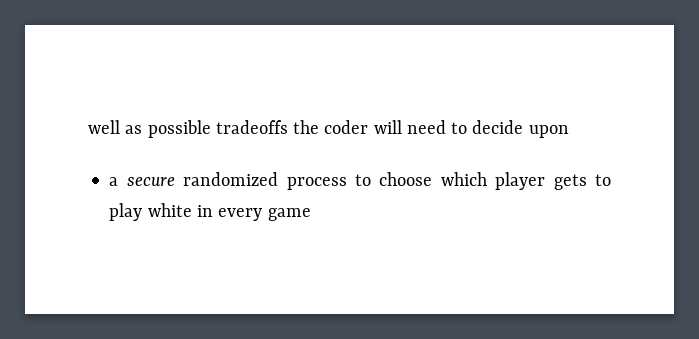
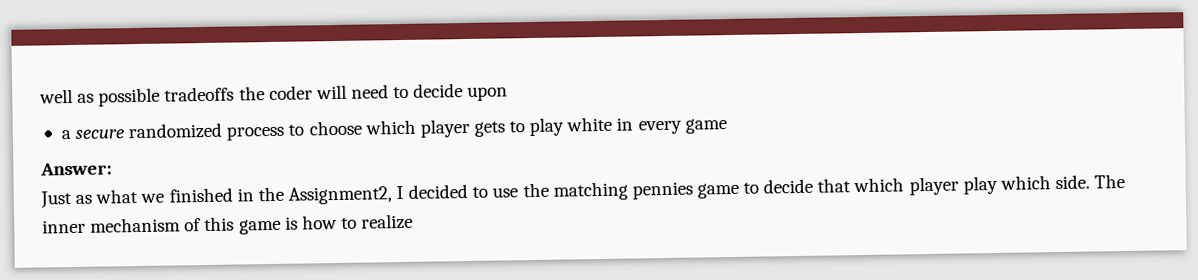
(311, 214) none -> [40,162,112,176] [40,174,1126,209] [42,213,414,235] // Answer: // Just as what we finished in the Assignment2, I decided to use the matching pennies game to decide that which player play which side. The inner mechanism of this game is how to realize

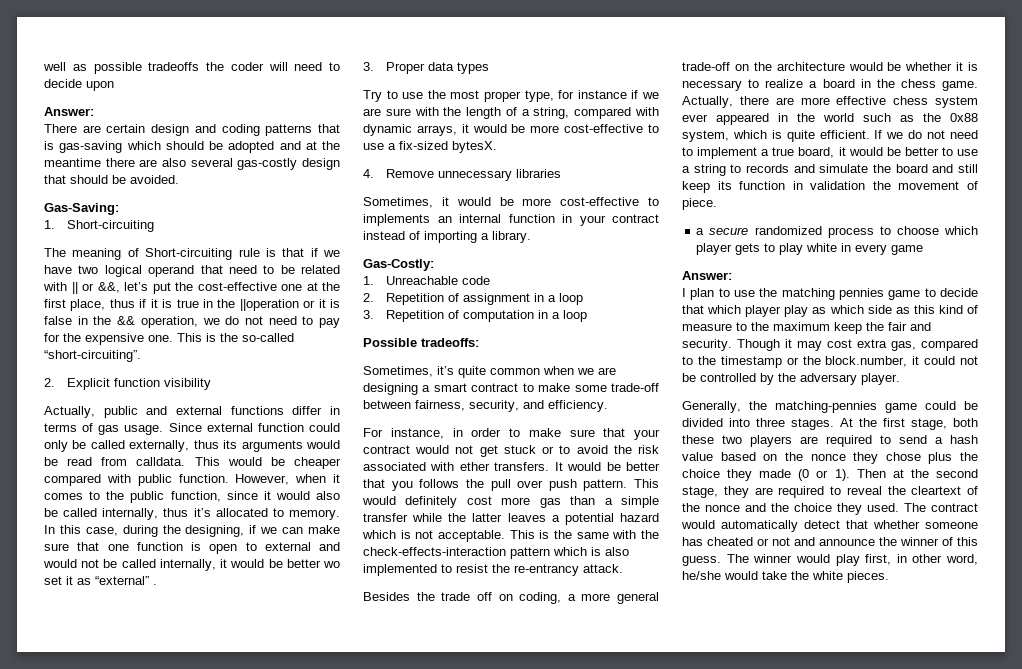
(509, 93) none -> [44,107,94,116] [44,124,341,136] [44,141,340,153] [44,158,340,170] [44,175,179,184] [44,203,119,215] [44,220,154,232] [44,248,340,260] [44,265,340,277] [43,282,340,294] [44,299,341,311] [44,316,340,328] [44,333,294,345] [44,350,141,362] [44,378,211,390] [44,406,340,418] [44,423,340,435] [44,440,340,452] [44,457,341,469] [44,474,340,486] [44,491,340,503] [44,508,340,520] [44,525,340,537] [44,542,340,554] [43,559,341,571] [44,576,157,585] [363,62,489,74] [363,90,659,102] [363,107,659,119] [363,124,659,136] [363,141,497,153] [363,169,561,181] [363,197,659,208] [363,214,659,226] [363,231,531,243] [363,259,434,271] [363,276,490,285] [363,293,583,305] [363,310,587,322] [363,338,479,347] [363,366,616,378] [363,383,659,395] [363,400,608,412] [363,428,660,440] [363,445,659,457] [363,462,660,471] [363,479,659,491] [362,496,659,508] [363,513,659,525] [362,530,659,542] [363,547,629,559] [363,564,623,576] [363,592,659,604] [682,62,978,71] [682,79,978,91] [682,96,978,108] [682,113,978,125] [682,130,978,142] [682,147,978,159] [682,164,978,176] [682,181,978,193] [682,198,717,210] // Answer: // There are certain design and coding patterns that is gas-saving which should be adopted and at the meantime there are also several gas-costly design that should be avoided. // Gas-Saving: // 1. Short-circuiting // The meaning of Short-circuiting rule is that if we have two logical operand that need to be related with || or &&, let’s put the cost-effective one at the first place, thus if it is true in the ||operation or it is false in the && operation, we do not need to pay for the expensive one. This is the so-called “short-circuiting”. // 2. Explicit function visibility // Actually, public and external functions differ in terms of gas usage. Since external function could only be called externally, thus its arguments would be read from calldata. This would be cheaper compared with public function. However, when it comes to the public function, since it would also be called internally, thus it’s allocated to memory. In this case, during the designing, if we can make sure that one function is open to external and would not be called internally, it would be better wo set it as “external” . // 3. Proper data types // Try to use the most proper type, for instance if we are sure with the length of a string, compared with dynamic arrays, it would be more cost-effective to use a fix-sized bytesX. // 4. Remove unnecessary libraries // Sometimes, it would be more cost-effective to implements an internal function in your contract instead of importing a library. // Gas-Costly: // 1. Unreachable code // 2. Repetition of assignment in a loop // 3. Repetition of computation in a loop // Possible tradeoffs: // Sometimes, it’s quite common when we are designing a smart contract to make some trade-off between fairness, security, and efficiency. // For instance, in order to make sure that your contract would not get stuck or to avoid the risk associated with ether transfers. It would be better that you follows the pull over push pattern. This would definitely cost more gas than a simple transfer while the latter leaves a potential hazard which is not acceptable. This is the same with the check-effects-interaction pattern which is also implemented to resist the re-entrancy attack. // Besides the trade off on coding, a more general trade-off on the architecture would be whether it is necessary to realize a board in the chess game. Actually, there are more effective chess system ever appeared in the world such as the 0x88 system, which is quite efficient. If we do not need to implement a true board, it would be better to use a string to records and simulate the board and still keep its function in validation the movement of piece.
[40,183,469,209] Just as what we finished in the Assignment2, I decided -> [682,288,715,300] I plan
[999,174,1126,190] [42,213,414,235] which side. The inner mechanism of this game is how to realize -> [812,305,978,314] [682,322,931,334] [682,339,978,351] [682,356,978,368] [682,373,900,385] [682,401,978,413] [682,418,978,430] [682,435,978,447] [682,452,978,464] [682,469,978,481] [682,486,978,498] [682,503,978,515] [681,520,978,532] [682,537,978,546] [682,554,978,566] [682,571,889,583] as which side as this kind of measure to the maximum keep the fair and security. Though it may cost extra gas, compared to the timestamp or the block.number, it could not be controlled by the adversary player. // Generally, the matching-pennies game could be divided into three stages. At the first stage, both these two players are required to send a hash value based on the nonce they chose plus the choice they made (0 or 1). Then at the second stage, they are required to reveal the cleartext of the nonce and the choice they used. The contract would automatically detect that whether someone has cheated or not and announce the winner of this guess. The winner would play first, in other word, he/she would take the white pieces.

